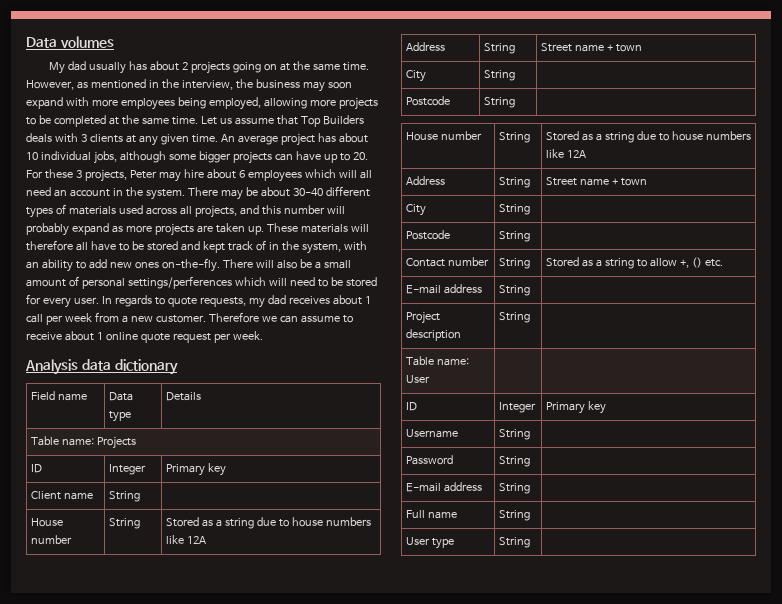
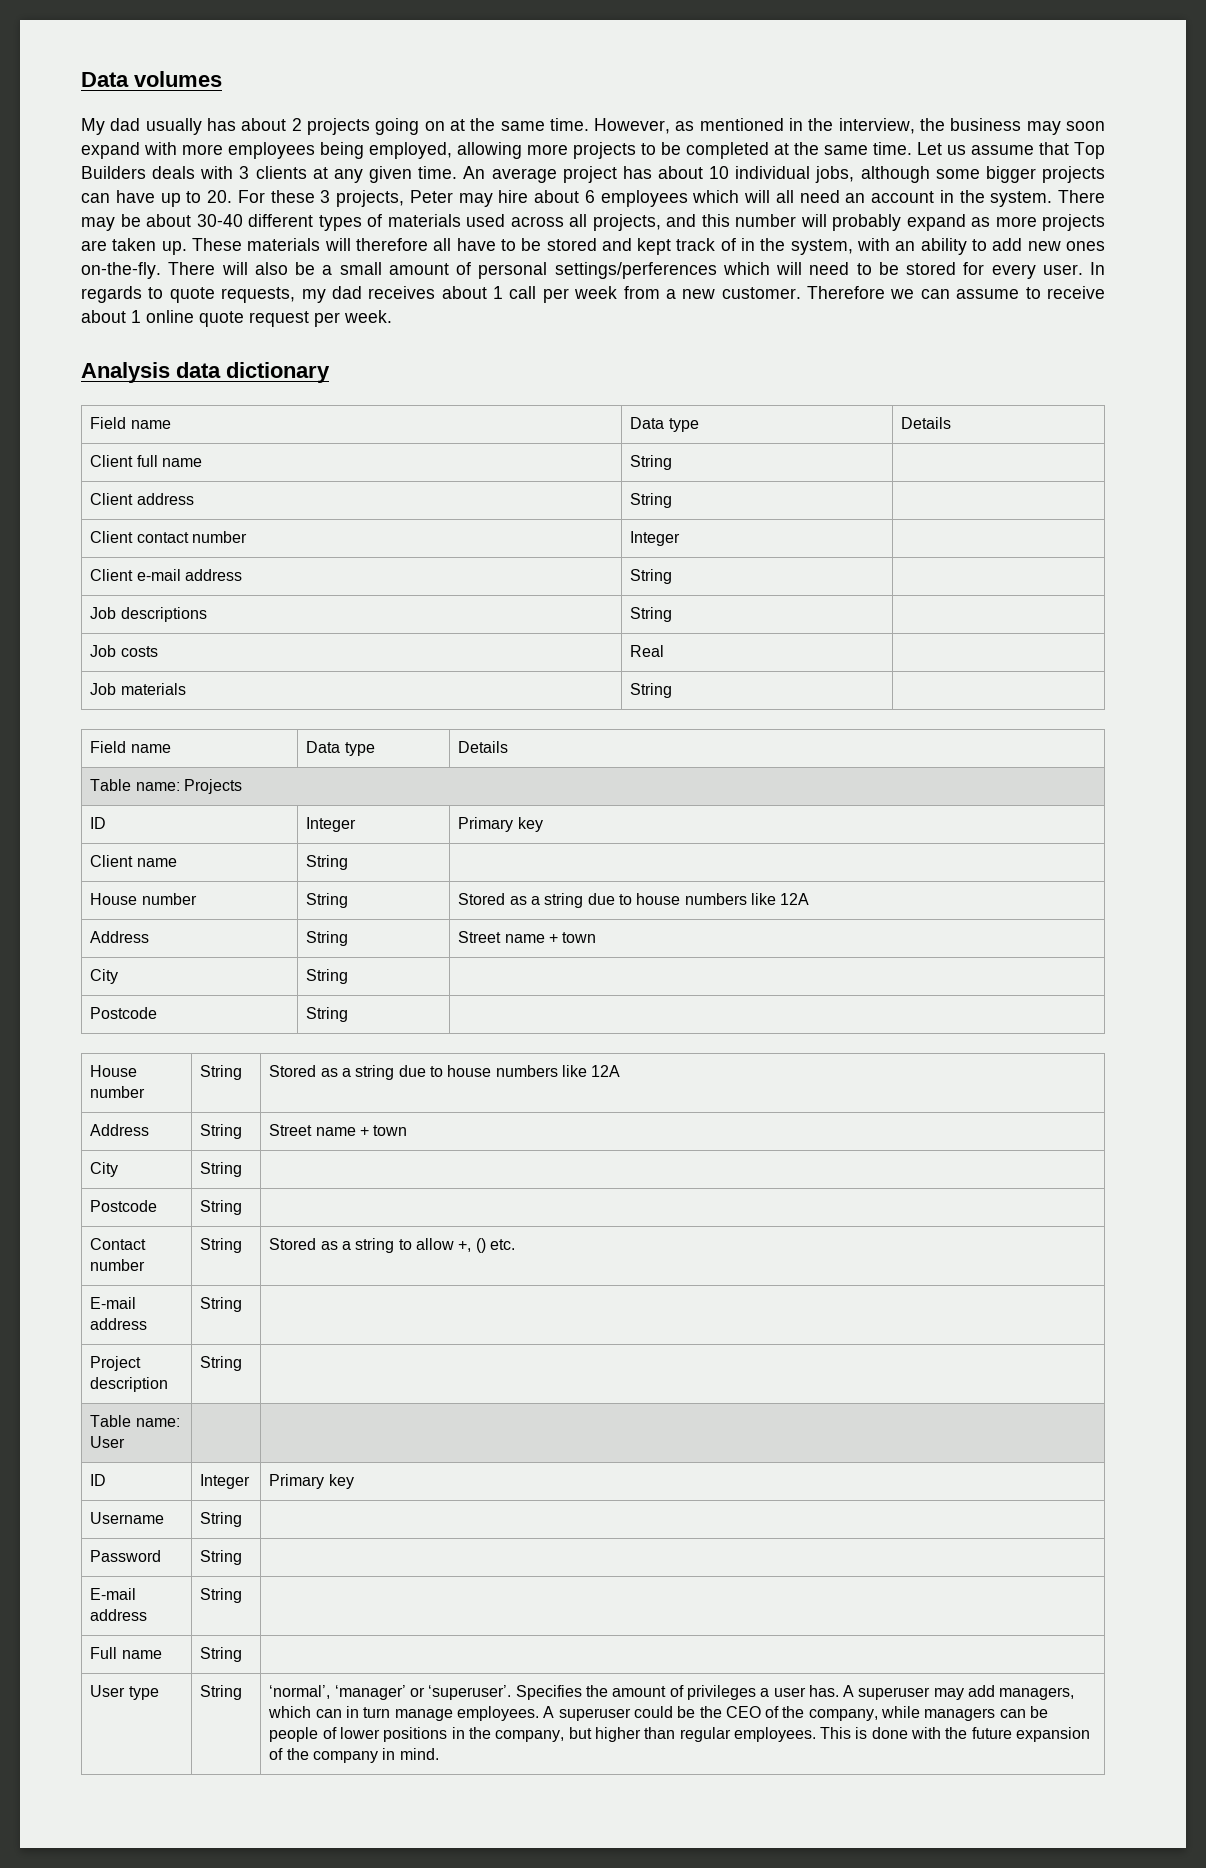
(201, 396) none -> [90,455,202,467] [630,455,673,470] [90,493,194,505] [630,493,673,508] [90,531,247,543] [630,531,681,546] [90,569,242,581] [630,569,673,584] [90,607,207,622] [630,607,673,622] [90,645,158,657] [630,645,665,657] [90,683,186,695] [630,683,673,698] [90,741,171,753] [306,741,375,756] [458,741,509,753] // Client full name | String | // Client address | String | // Client contact number | Integer | // Client e-mail address | String | // Job descriptions | String | // Job costs | Real | // Job materials | String | // Field name | Data type | Details
(530, 542) none -> [269,1685,1075,1700] [268,1706,1049,1721] [269,1727,1091,1742] [269,1748,439,1763] ‘normal’, ‘manager’ or ‘superuser’. Specifies the amount of privileges a user has. A superuser may add managers, which can in turn manage employees. A superuser could be the CEO of the company, while managers can be people of lower positions in the company, but higher than regular employees. This is done with the future expansion of the company in mind.

